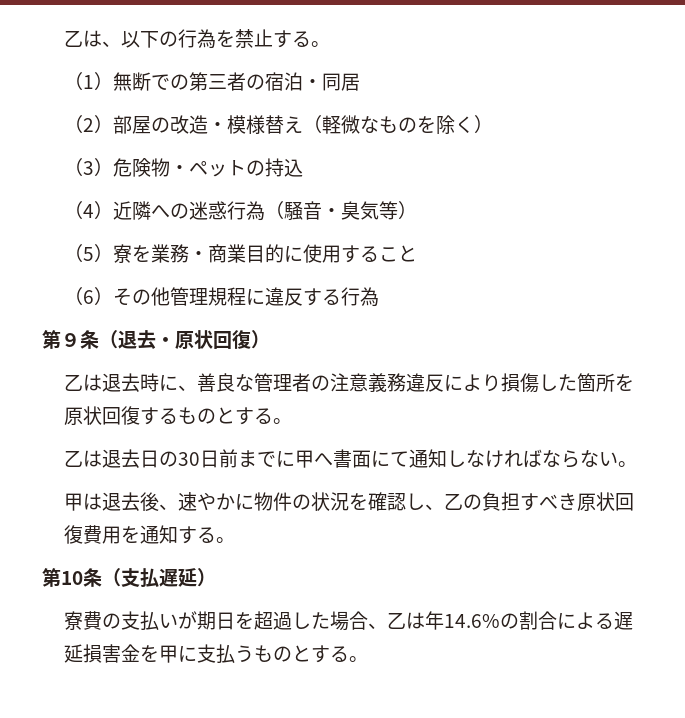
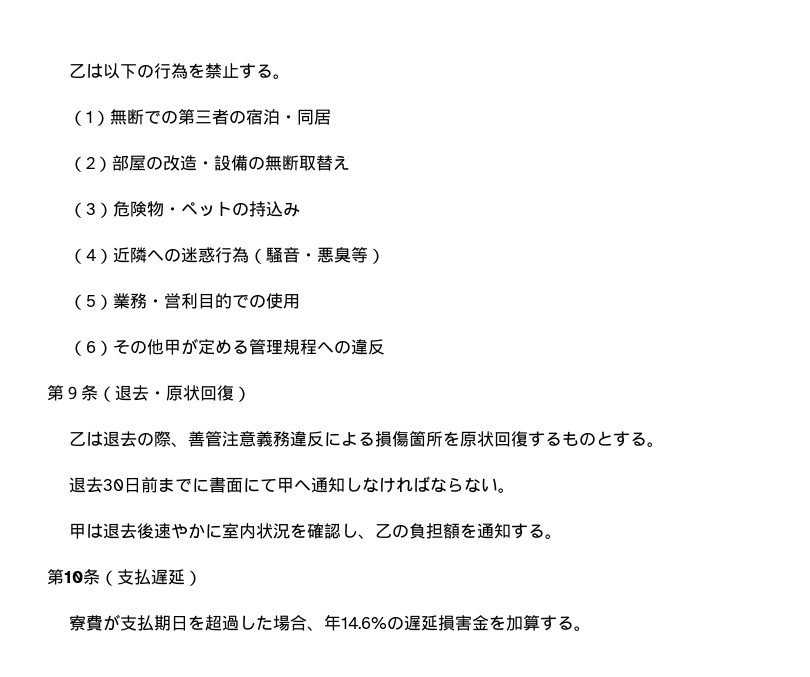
[64,30,122,47] 乙は、 -> [68,63,103,78] 乙は
[227,115,494,134] 模様替え（軽微なものを除く） -> [213,155,350,171] 設備の無断取替え
(304, 168) none -> [282,202,300,217] み
[341,201,380,220] 臭気 -> [316,247,351,263] 悪臭
[113,244,304,264] 寮を業務・商業目的に -> [112,293,266,309] 業務・営利目的での
[341,245,418,263] すること -> (300, 301) none
(171, 296) none -> [163,338,249,355] 甲が定める
[246,287,380,307] に違反する行為 -> [316,339,385,355] への違反
[140,373,331,392] 時に、善良な管理者の -> [136,431,222,447] の際、善管
[482,373,578,393] り損傷した -> [357,431,409,447] る損傷
[64,449,179,468] 乙は退去日の -> [68,477,103,493] 退去
[295,450,334,468] 甲へ -> (209, 485) none
(410, 459) none -> [276,477,311,493] 甲へ
[159,504,179,510] 、 -> (154, 531) none
[254,492,312,511] 物件の -> [221,523,256,539] 室内
[520,492,635,511] [64,525,122,544] すべき原状回復費用 -> [442,523,460,539] 額
[102,611,198,630] の支払いが -> [102,614,154,631] が支払
[387,612,426,629] 乙は -> (324, 628) none
[519,611,615,630] 割合による -> (404, 623) none
[159,644,312,663] 甲に支払うものと -> [505,615,540,631] 加算

